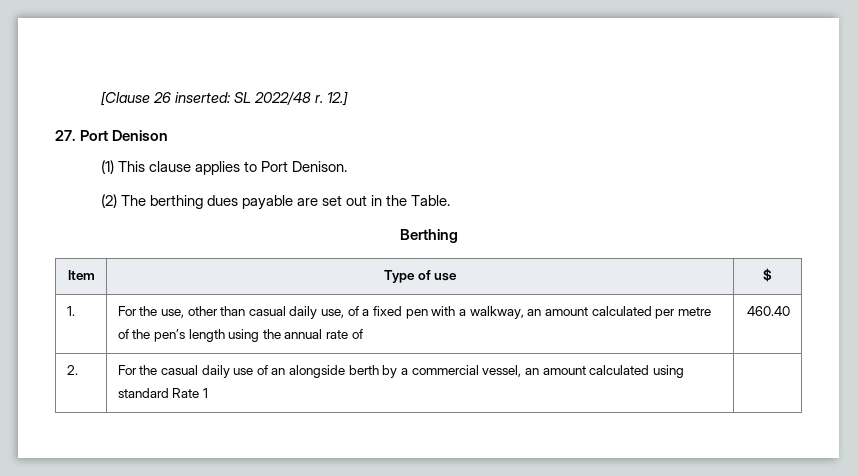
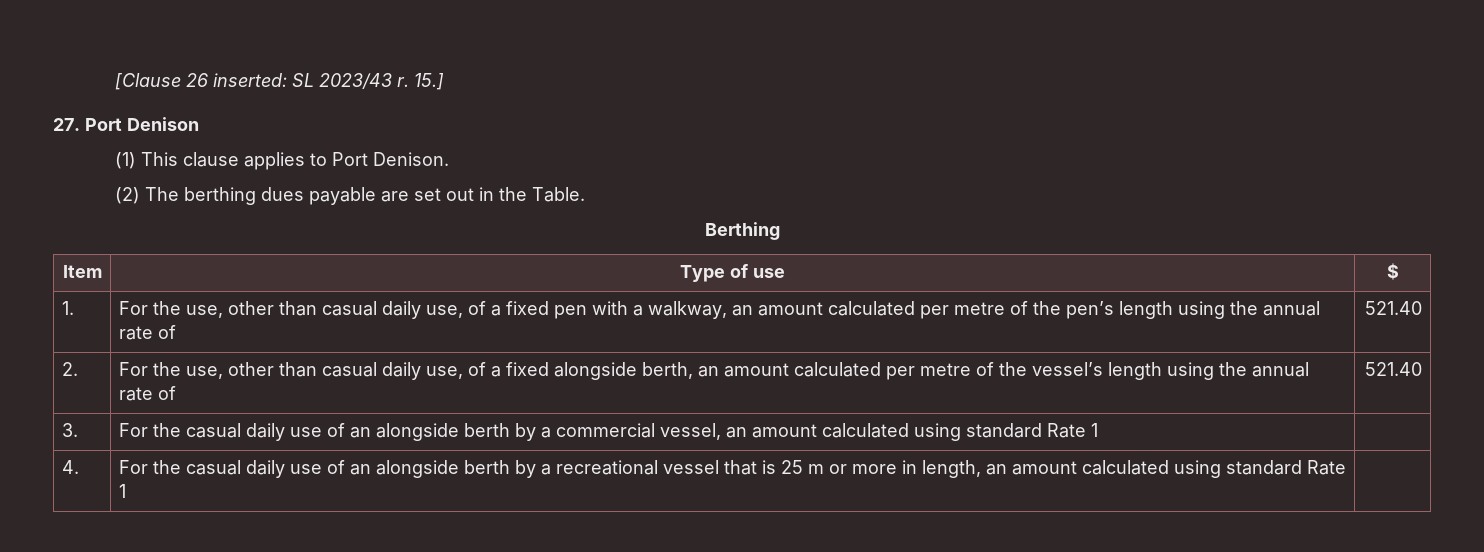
[253,91,348,106] 2022/48 r. 12.] -> [319,73,445,90] 2023/43 r. 15.]
[747,306,791,316] 460.40 -> [1365,301,1423,315] 521.40
(78, 370) none -> [118,362,1309,380] [118,386,176,401] [1365,362,1423,376] [61,423,78,437] | For the use, other than casual daily use, of a fixed alongside berth, an amount calculated per metre of the vessel’s length using the annual rate of | 521.40 // 3.
(208, 393) none -> [61,460,79,474] [118,460,1346,478] [118,484,126,498] // 4. | For the casual daily use of an alongside berth by a recreational vessel that is 25 m or more in length, an amount calculated using standard Rate 1 |

